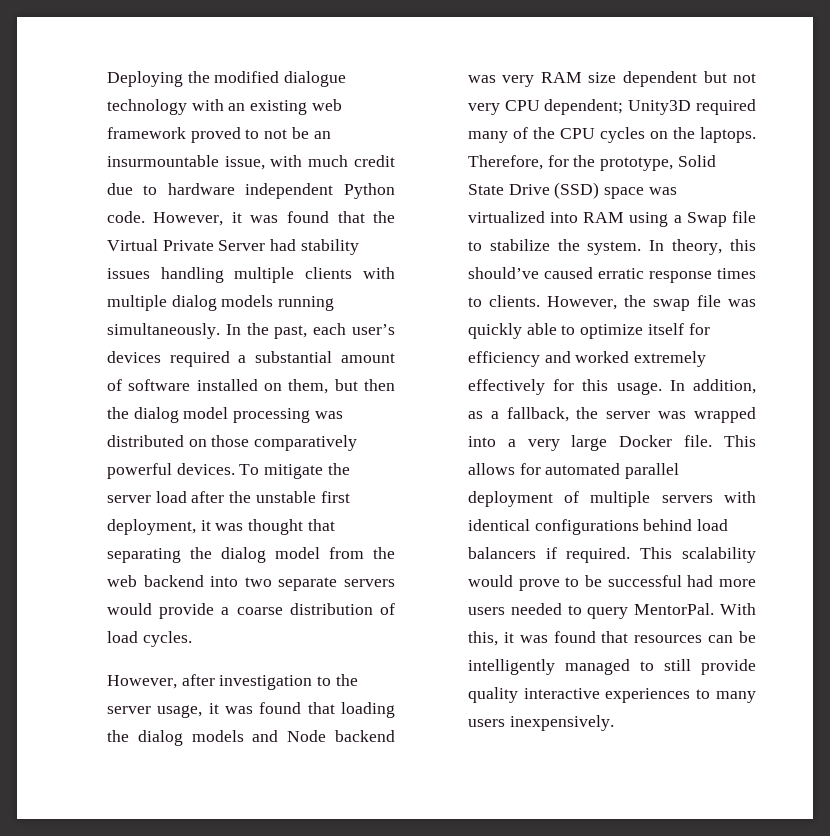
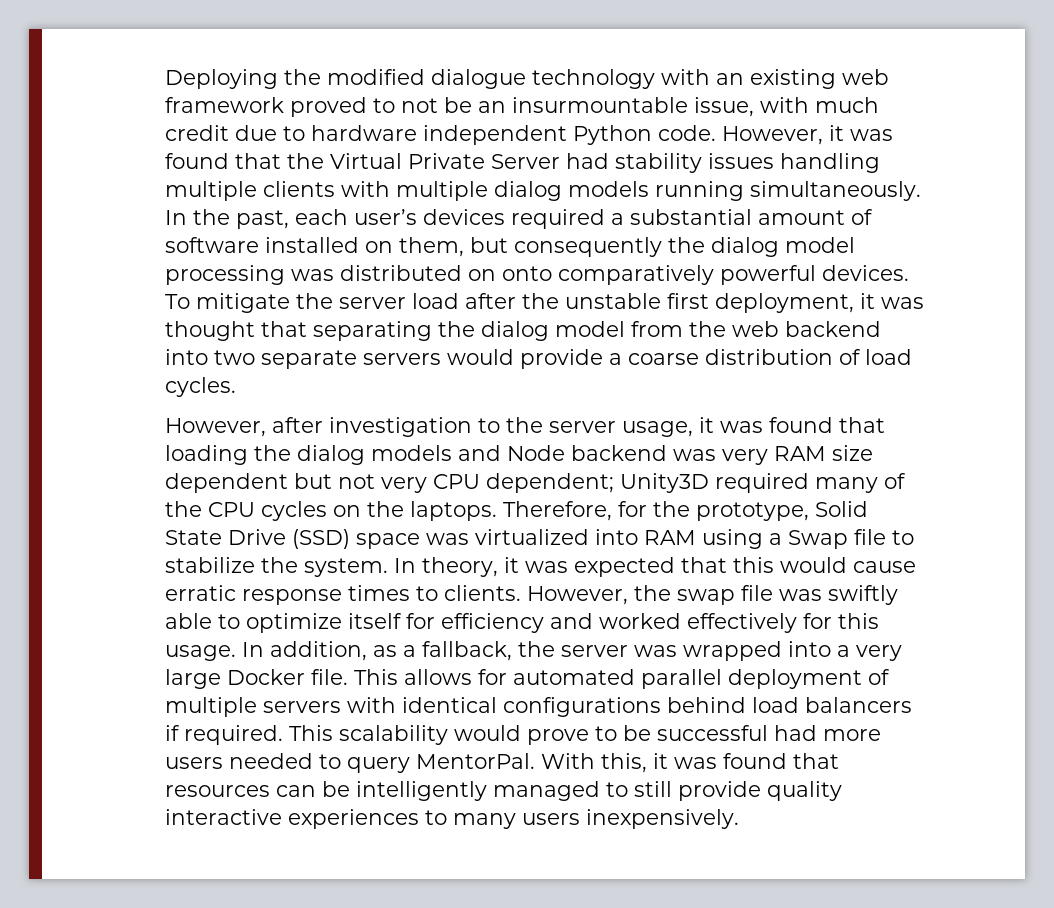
[364,379,396,391] then -> [513,237,662,257] consequently
[211,435,250,447] those -> [501,266,552,281] onto
[730,239,756,251] [467,267,593,279] this should’ve caused -> [503,557,916,577] it was expected that this would cause
[467,323,522,339] quickly -> [827,585,898,605] swiftly
[634,351,707,367] extremely -> (681, 621) none

